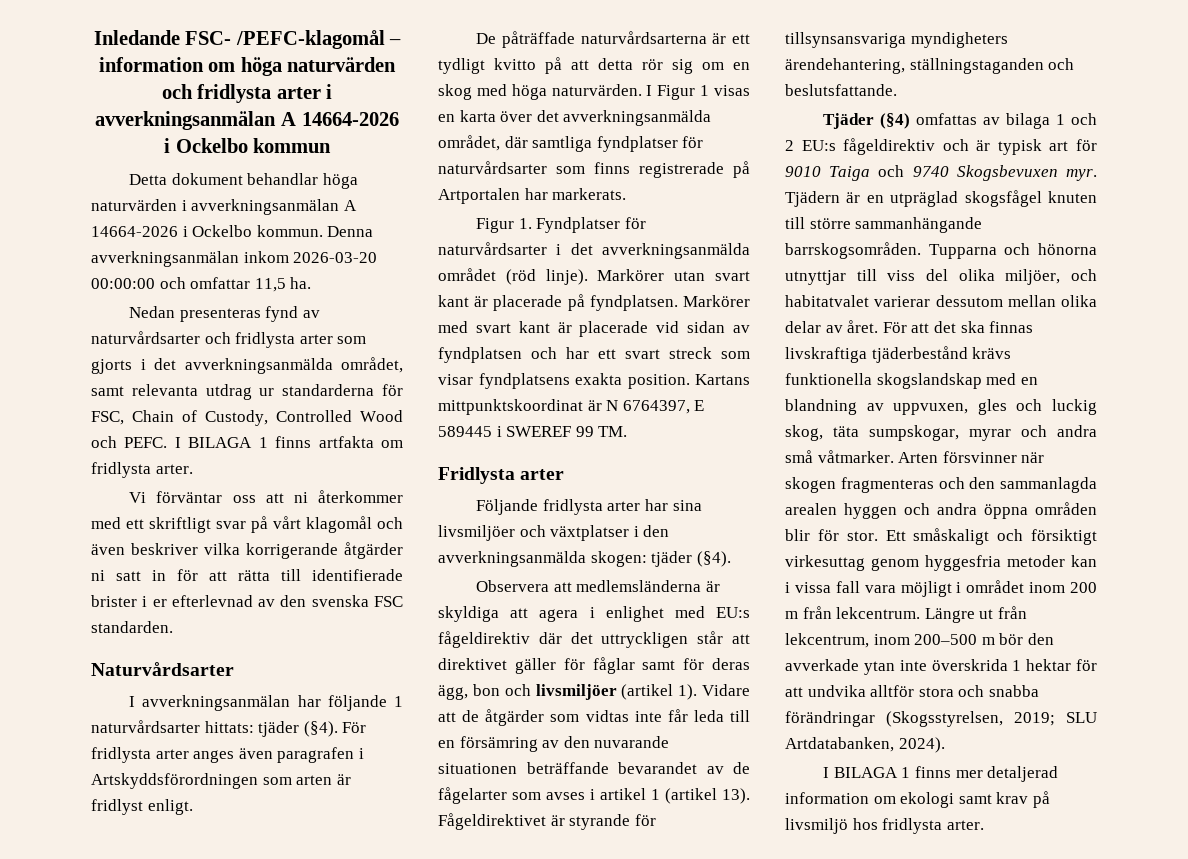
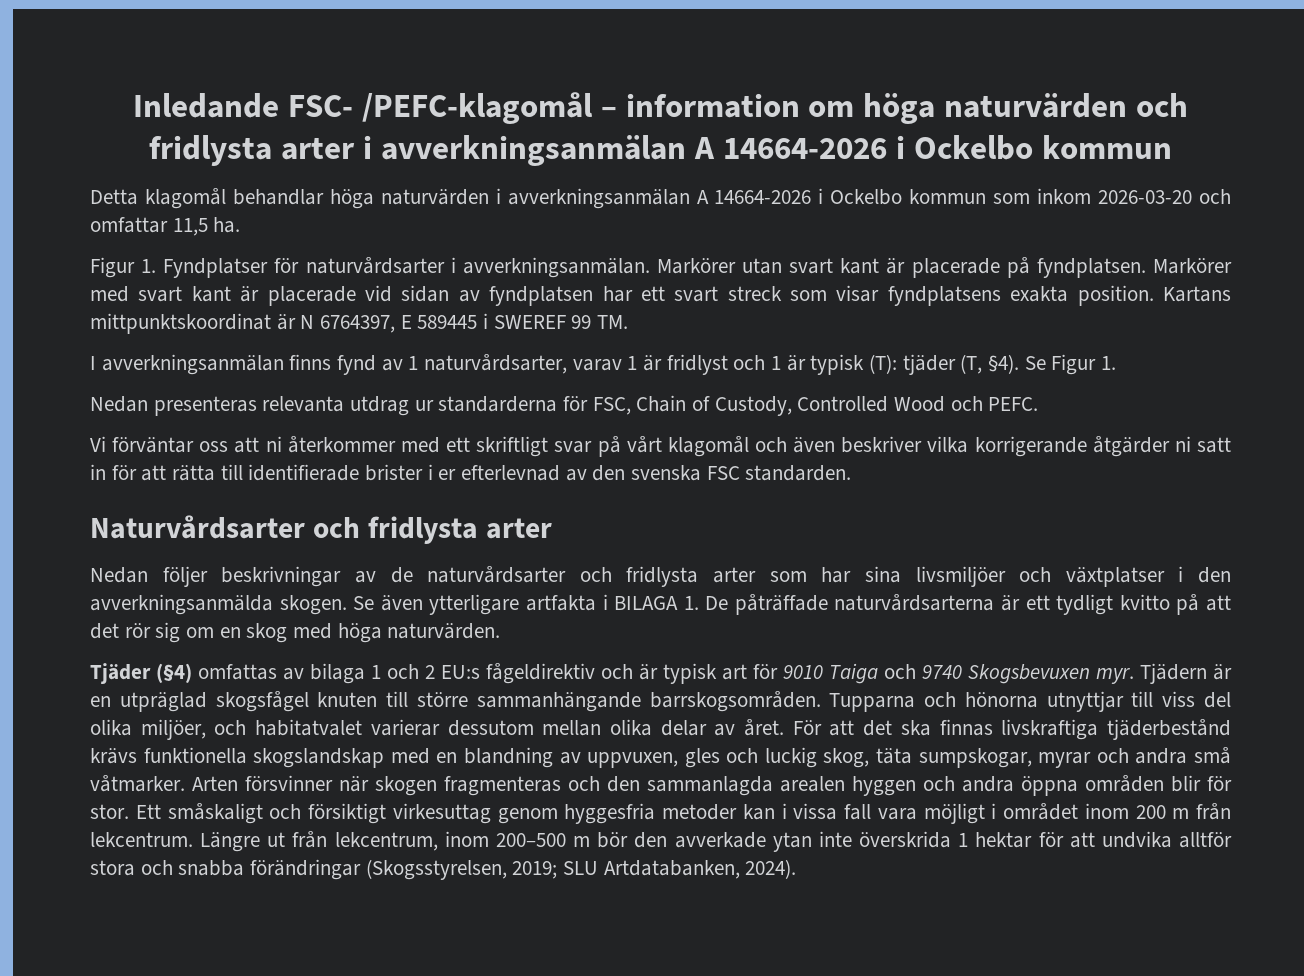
[171,173,243,185] dokument -> [144,188,226,209] klagomål
[256,225,374,237] [91,251,239,267] kommun. Denna avverkningsanmälan -> [909,189,1031,204] kommun som
[91,278,155,289] 00:00:00 -> (1193, 197) none
[129,306,321,322] [91,331,367,348] [91,357,403,374] [91,386,124,396] Nedan presenteras fynd av naturvårdsarter och fridlysta arter som gjorts i det avverkningsanmälda området, samt -> [90,257,1232,278] [90,285,1232,306] [90,313,629,334] [90,354,1117,375] [90,396,257,416] Figur 1. Fyndplatser för naturvårdsarter i avverkningsanmälan. Markörer utan svart kant är placerade på fyndplatsen. Markörer med svart kant är placerade vid sidan av fyndplatsen har ett svart streck som visar fyndplatsens exakta position. Kartans mittpunktskoordinat är N 6764397, E 589445 i SWEREF 99 TM. // I avverkningsanmälan finns fynd av 1 naturvårdsarter, varav 1 är fridlyst och 1 är typisk (T): tjäder (T, §4). Se Figur 1. // Nedan presenteras
[174,436,403,448] [91,462,193,478] I BILAGA 1 finns artfakta om fridlysta arter. -> (1039, 404) none
[129,695,403,711] [91,720,367,737] [91,747,364,763] [91,773,351,789] [91,799,193,815] // I avverkningsanmälan har följande 1 naturvårdsarter hittats: tjäder (§4). För fridlysta arter anges även paragrafen i Artskyddsförordningen som arten är fridlyst enligt. // -> [312,516,552,544] [90,566,1231,587] [90,594,699,615] och fridlysta arter // Nedan följer beskrivningar av de naturvårdsarter och fridlysta arter som har sina livsmiljöer och växtplatser i den avverkningsanmälda skogen. Se även ytterligare artfakta i BILAGA 1.
[598,58,633,70] detta -> [90,623,119,639] det
[646,85,750,100] [438,110,712,126] [438,135,704,152] [438,161,750,178] [438,188,627,204] [476,217,647,233] [438,242,750,259] [438,268,750,285] [438,294,750,311] [438,321,750,337] [438,347,750,363] [438,373,750,389] [438,399,705,415] [438,426,628,437] [438,467,565,484] [476,499,702,515] [438,525,670,541] [438,551,731,567] [476,580,721,592] [438,606,750,622] [438,631,750,648] [438,657,750,674] [438,684,750,700] [438,709,750,726] [438,736,670,752] [438,762,750,774] [438,787,750,804] [438,813,656,830] [785,32,1008,48] [785,58,1075,74] [785,84,897,96] I Figur 1 visas en karta över det avverkningsanmälda området, där samtliga fyndplatser för naturvårdsarter som finns registrerade på Artportalen har markerats. // Figur 1. Fyndplatser för naturvårdsarter i det avverkningsanmälda området (röd linje). Markörer utan svart kant är placerade på fyndplatsen. Markörer med svart kant är placerade vid sidan av fyndplatsen och har ett svart streck som visar fyndplatsens exakta position. Kartans mittpunktskoordinat är N 6764397, E 589445 i SWEREF 99 TM. // Fridlysta arter // Följande fridlysta arter har sina livsmiljöer och växtplatser i den avverkningsanmälda skogen: tjäder (§4). // Observera att medlemsländerna är skyldiga att agera i enlighet med EU:s fågeldirektiv där det uttryckligen står att direktivet gäller för fåglar samt för deras ägg, bon och livsmiljöer (artikel 1). Vidare att de åtgärder som vidtas inte får leda till en försämring av den nuvarande situationen beträffande bevarandet av de fågelarter som avses i artikel 1 (artikel 13). Fågeldirektivet är styrande för tillsynsansvariga myndigheters ärendehantering, ställningstaganden och beslutsfattande. -> (501, 631) none
[823,766,1059,782] [785,791,1050,808] [785,818,984,834] // I BILAGA 1 finns mer detaljerad information om ekologi samt krav på livsmiljö hos fridlysta arter. -> (797, 869) none

